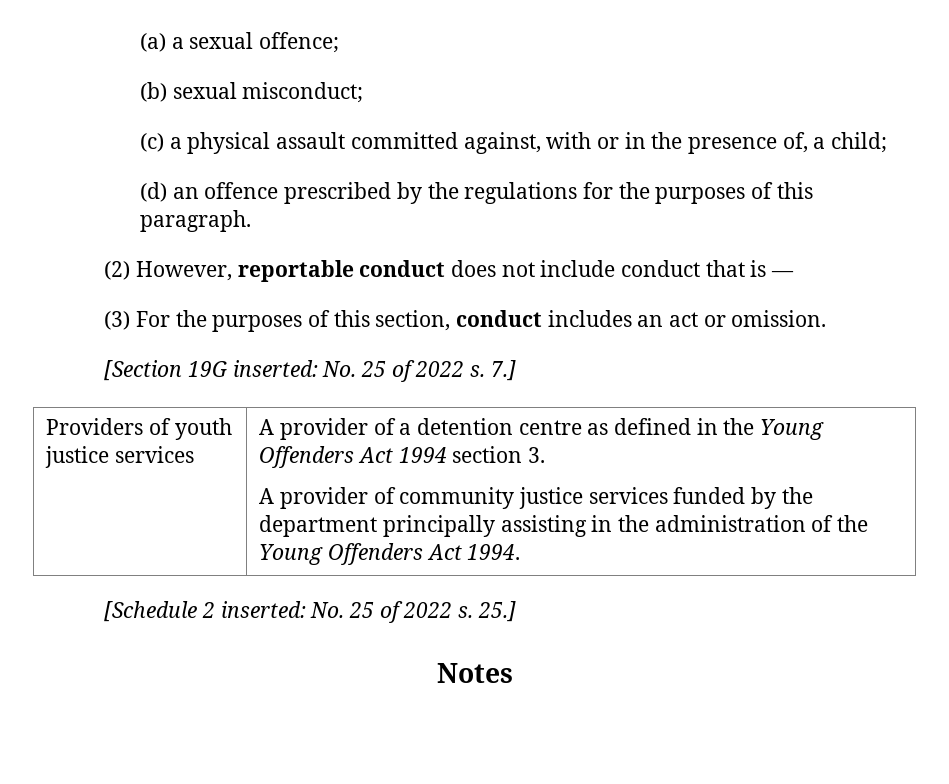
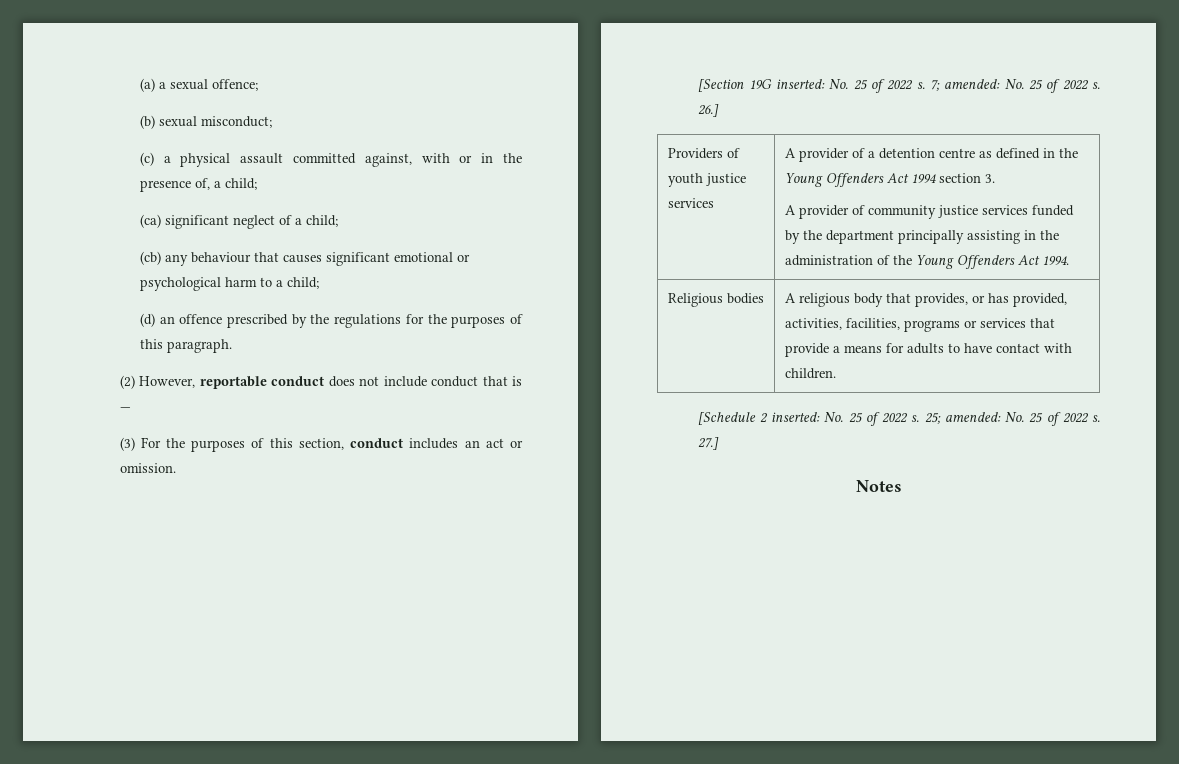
(887, 142) none -> [139,214,338,229] [139,251,470,266] [139,277,319,291] // (ca) significant neglect of a child; // (cb) any behaviour that causes significant emotional or psychological harm to a child;
[490,360,516,381] 7.] -> [930,79,1100,93] [697,104,719,117] 7; amended: No. 25 of 2022 s. 26.]
(521, 552) none -> [667,293,764,307] [784,293,1067,307] [784,318,1055,332] [784,343,1072,357] [784,368,836,379] // Religious bodies | A religious body that provides, or has provided, activities, facilities, programs or services that provide a means for adults to have contact with children.
[477,601,516,622] 25.] -> [924,412,1100,426] [697,437,719,450] 25; amended: No. 25 of 2022 s. 27.]

